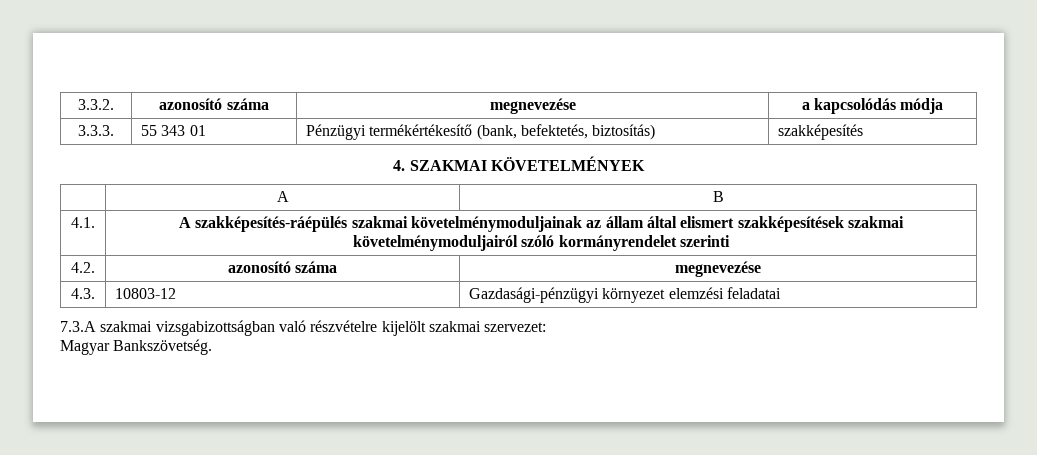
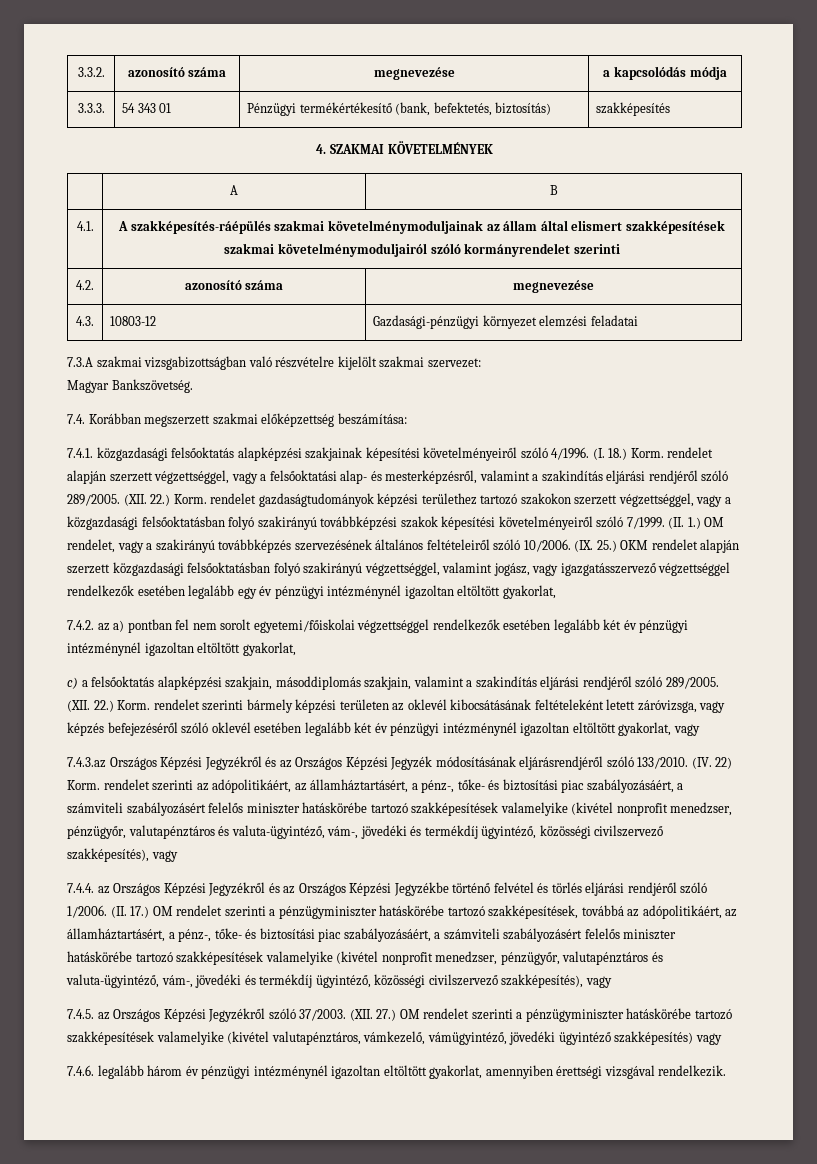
[141,125,158,136] 55 -> [122,103,136,113] 54
(213, 347) none -> [67,413,407,427] [67,447,714,461] [67,470,729,484] [67,493,731,507] [67,516,725,530] [67,539,740,553] [67,562,731,576] [67,585,556,599] [67,619,689,633] [67,642,296,656] [67,676,719,690] [67,699,726,713] [67,722,700,736] [67,756,733,770] [67,779,684,793] [67,802,733,816] [67,825,664,839] [67,848,178,862] [67,882,708,896] [67,905,738,919] [67,928,677,942] [67,951,663,965] [66,974,612,988] [67,1008,732,1022] [67,1031,722,1045] [67,1065,727,1079] // 7.4. Korábban megszerzett szakmai előképzettség beszámítása: // 7.4.1. közgazdasági felsőoktatás alapképzési szakjainak képesítési követelményeiről szóló 4/1996. (I. 18.) Korm. rendelet alapján szerzett végzettséggel, vagy a felsőoktatási alap- és mesterképzésről, valamint a szakindítás eljárási rendjéről szóló 289/2005. (XII. 22.) Korm. rendelet gazdaságtudományok képzési területhez tartozó szakokon szerzett végzettséggel, vagy a közgazdasági felsőoktatásban folyó szakirányú továbbképzési szakok képesítési követelményeiről szóló 7/1999. (II. 1.) OM rendelet, vagy a szakirányú továbbképzés szervezésének általános feltételeiről szóló 10/2006. (IX. 25.) OKM rendelet alapján szerzett közgazdasági felsőoktatásban folyó szakirányú végzettséggel, valamint jogász, vagy igazgatásszervező végzettséggel rendelkezők esetében legalább egy év pénzügyi intézménynél igazoltan eltöltött gyakorlat, // 7.4.2. az a) pontban fel nem sorolt egyetemi/főiskolai végzettséggel rendelkezők esetében legalább két év pénzügyi intézménynél igazoltan eltöltött gyakorlat, // c) a felsőoktatás alapképzési szakjain, másoddiplomás szakjain, valamint a szakindítás eljárási rendjéről szóló 289/2005. (XII. 22.) Korm. rendelet szerinti bármely képzési területen az oklevél kibocsátásának feltételeként letett záróvizsga, vagy képzés befejezéséről szóló oklevél esetében legalább két év pénzügyi intézménynél igazoltan eltöltött gyakorlat, vagy // 7.4.3.az Országos Képzési Jegyzékről és az Országos Képzési Jegyzék módosításának eljárásrendjéről szóló 133/2010. (IV. 22) Korm. rendelet szerinti az adópolitikáért, az államháztartásért, a pénz-, tőke- és biztosítási piac szabályozásáért, a számviteli szabályozásért felelős miniszter hatáskörébe tartozó szakképesítések valamelyike (kivétel nonprofit menedzser, pénzügyőr, valutapénztáros és valuta-ügyintéző, vám-, jövedéki és termékdíj ügyintéző, közösségi civilszervező szakképesítés), vagy // 7.4.4. az Országos Képzési Jegyzékről és az Országos Képzési Jegyzékbe történő felvétel és törlés eljárási rendjéről szóló 1/2006. (II. 17.) OM rendelet szerinti a pénzügyminiszter hatáskörébe tartozó szakképesítések, továbbá az adópolitikáért, az államháztartásért, a pénz-, tőke- és biztosítási piac szabályozásáért, a számviteli szabályozásért felelős miniszter hatáskörébe tartozó szakképesítések valamelyike (kivétel nonprofit menedzser, pénzügyőr, valutapénztáros és valuta-ügyintéző, vám-, jövedéki és termékdíj ügyintéző, közösségi civilszervező szakképesítés), vagy // 7.4.5. az Országos Képzési Jegyzékről szóló 37/2003. (XII. 27.) OM rendelet szerinti a pénzügyminiszter hatáskörébe tartozó szakképesítések valamelyike (kivétel valutapénztáros, vámkezelő, vámügyintéző, jövedéki ügyintéző szakképesítés) vagy // 7.4.6. legalább három év pénzügyi intézménynél igazoltan eltöltött gyakorlat, amennyiben érettségi vizsgával rendelkezik.

